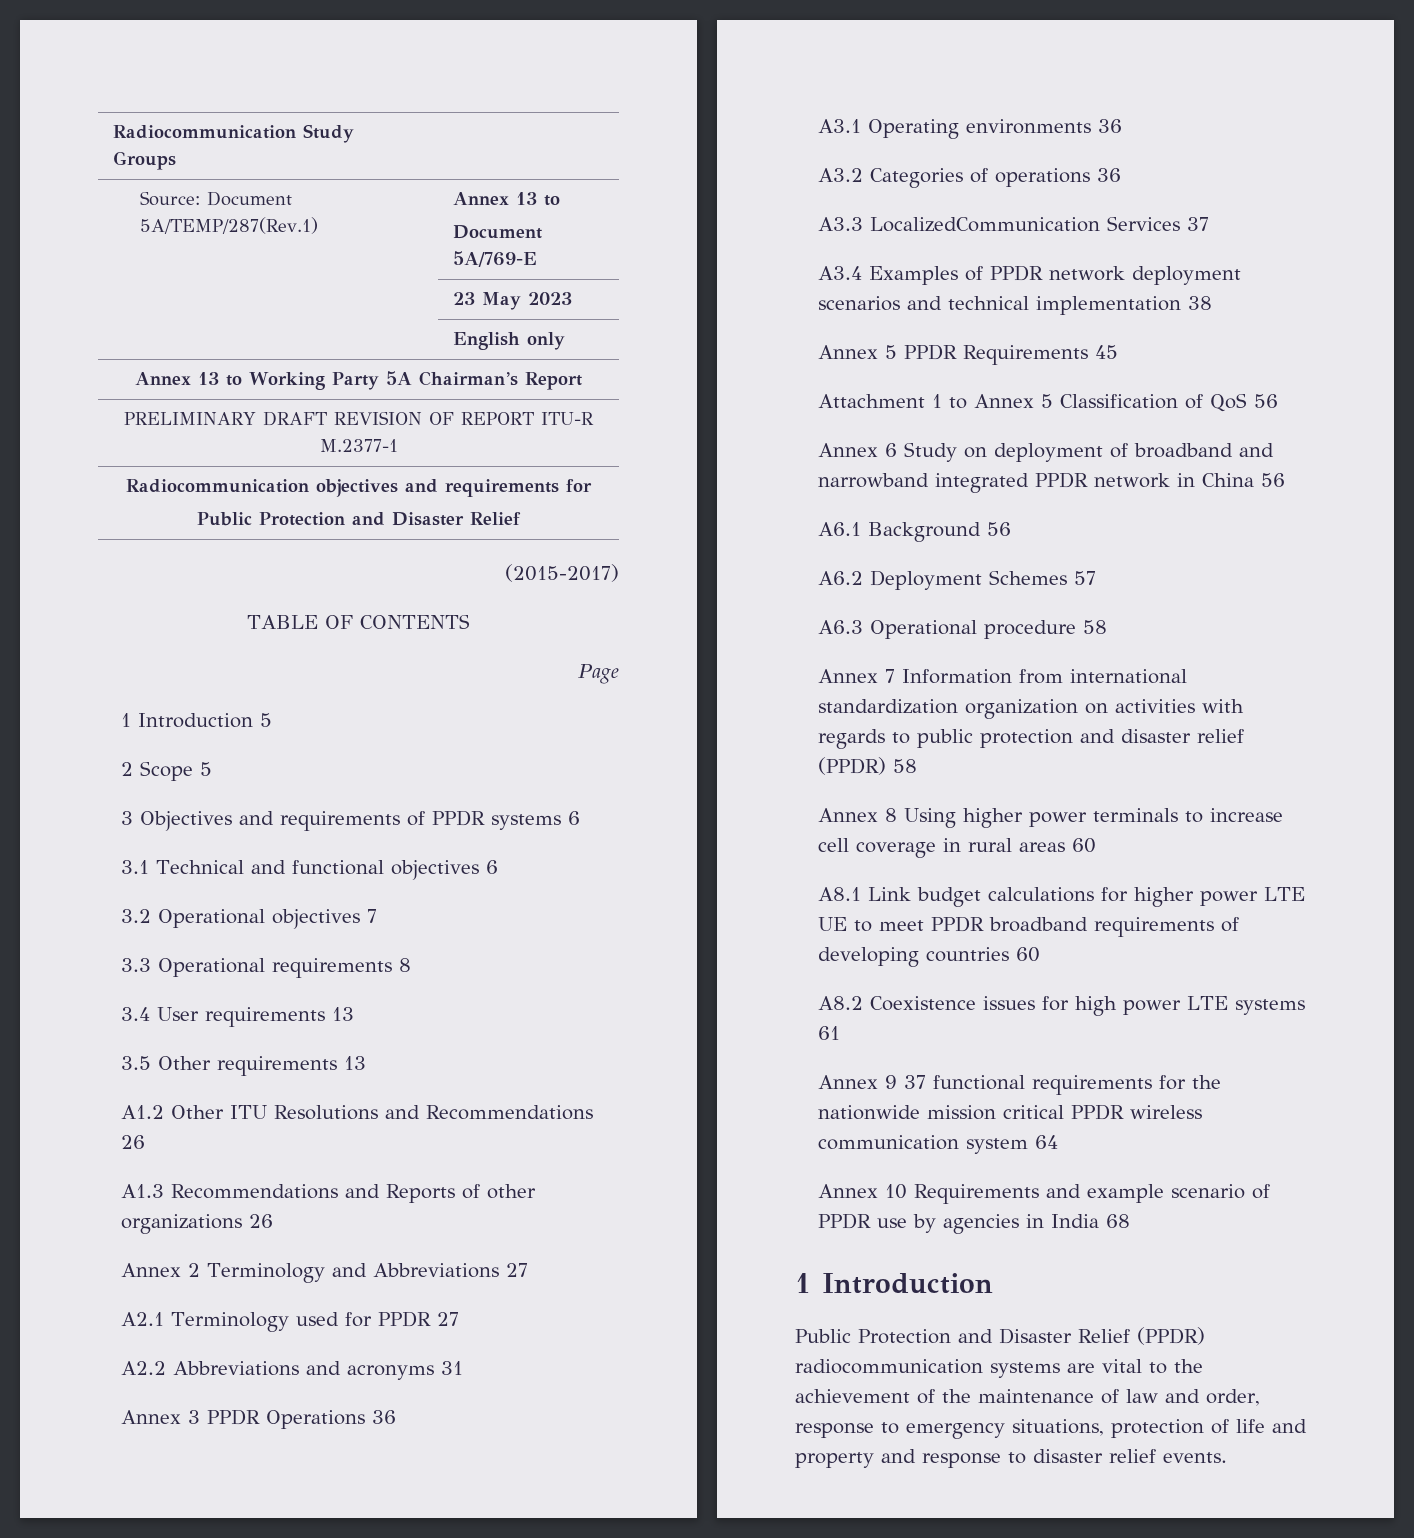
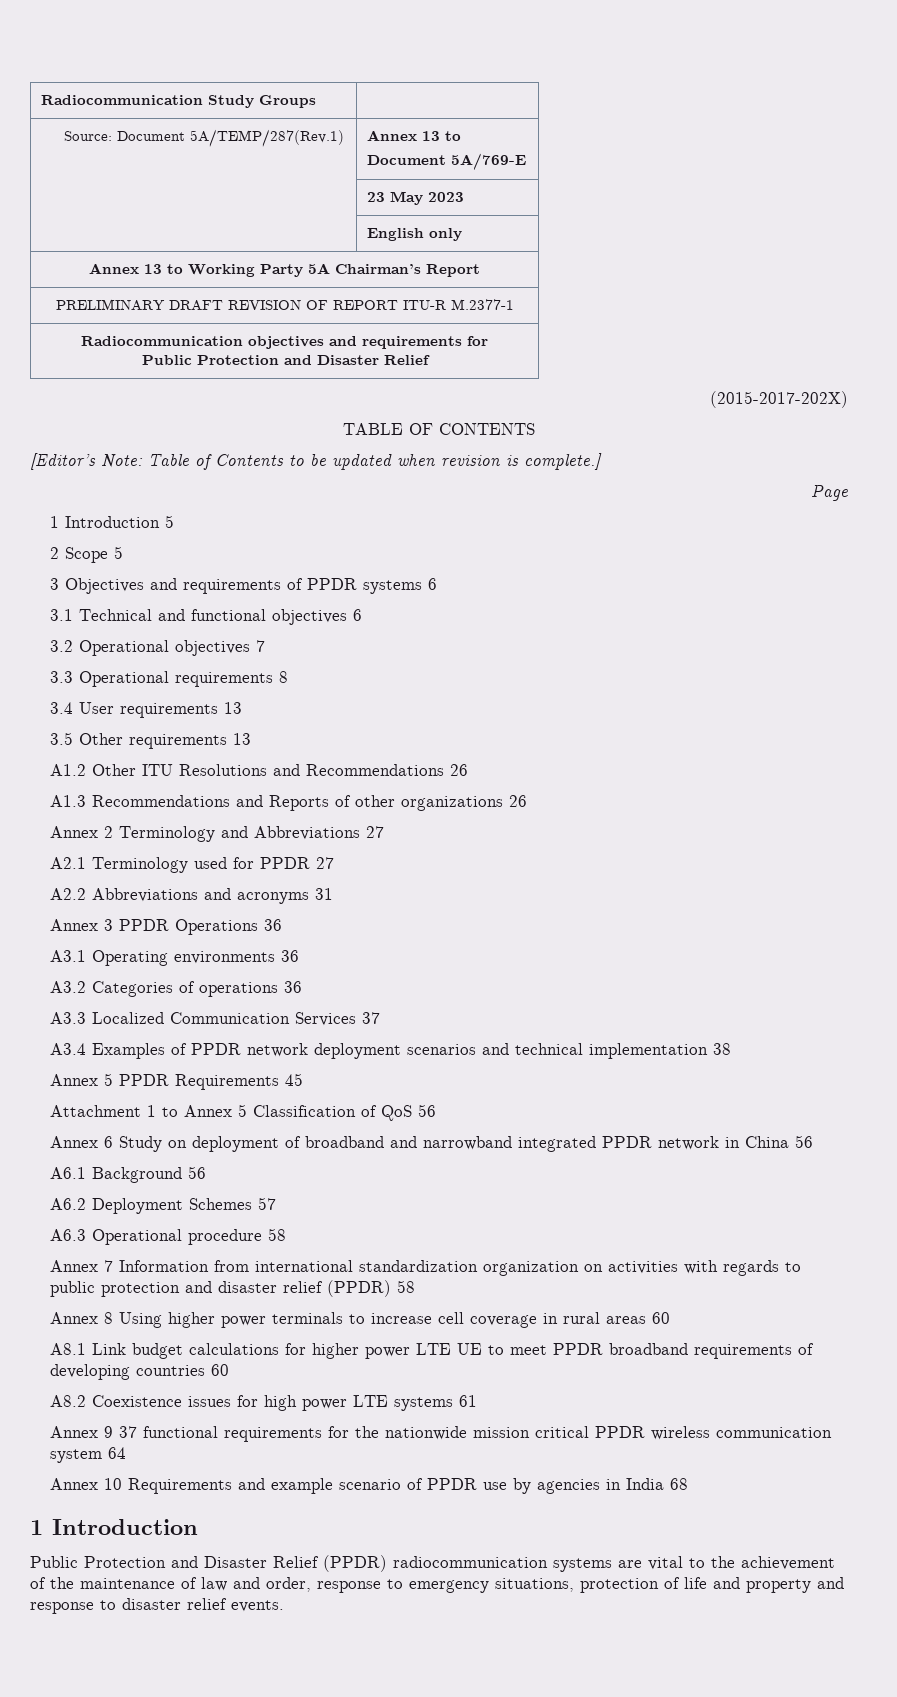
[505,564,619,582] (2015-2017) -> [710,391,848,408] (2015-2017-202X)
(470, 621) none -> [30,453,602,470] // [Editor’s Note: Table of Contents to be updated when revision is complete.]
[869,217,1100,232] LocalizedCommunication -> [91,1012,290,1024] Localized Communication

